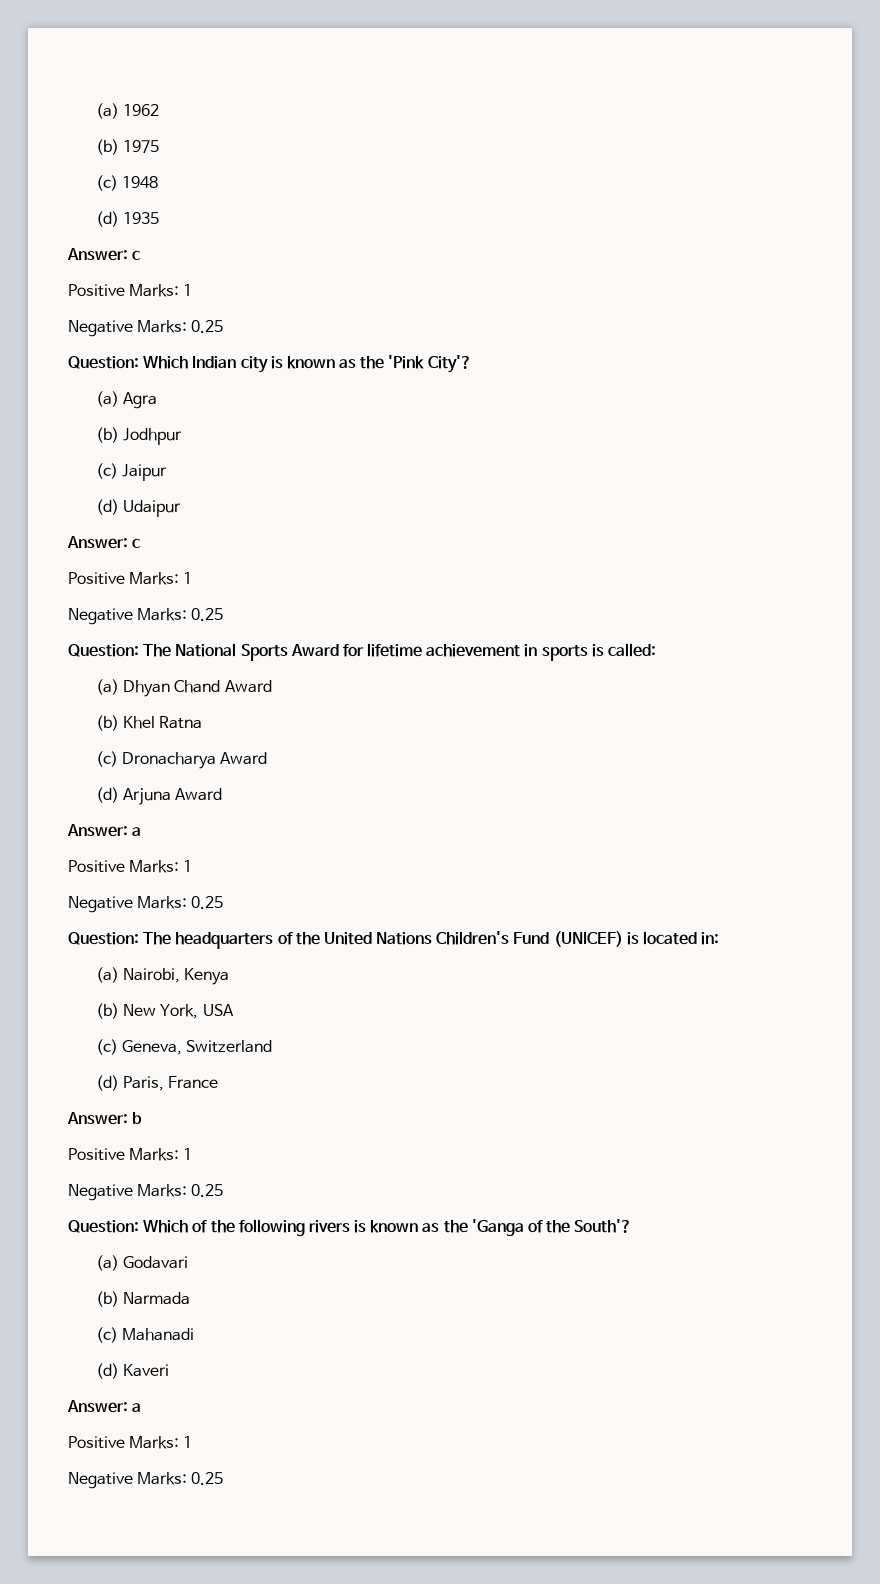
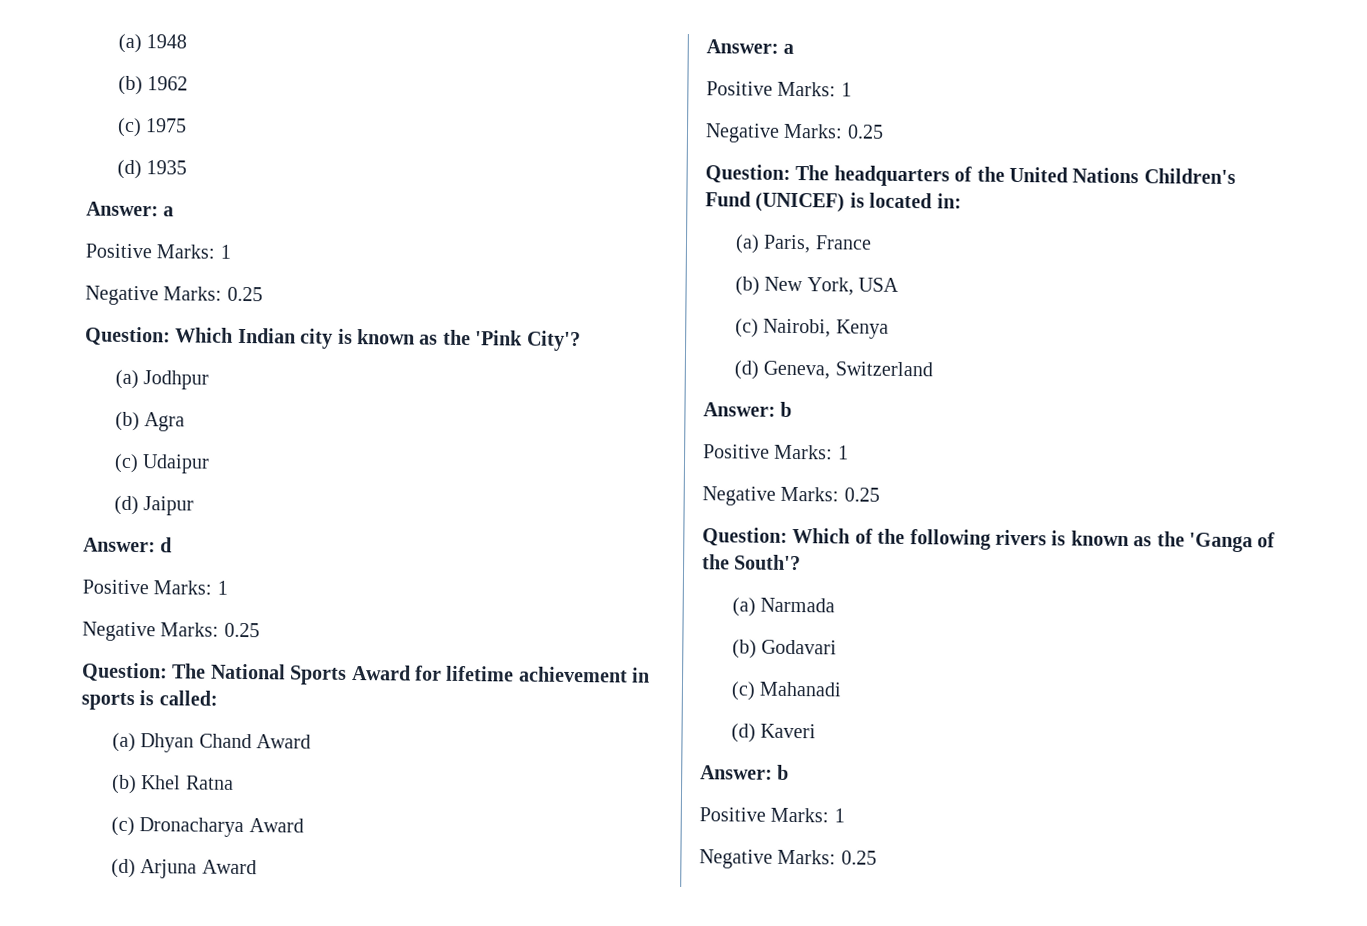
[96,103,120,119] (a) -> [118,33,188,54] [118,75,144,96] (a) 1948 // (b)
[96,139,120,155] (b) -> [117,117,143,138] (c)
[96,175,159,191] // (c) 1948 -> (188, 125) none
[132,250,141,260] c -> [163,206,175,217] a
(120, 399) none -> [143,370,210,390] [115,411,141,432] Jodhpur // (b)
[96,427,183,445] [96,463,119,479] (b) Jodhpur // (c) -> [114,453,211,474] [114,495,140,516] (c) Udaipur // (d)
[96,499,182,517] [67,536,141,549] // (d) Udaipur // Answer: c -> [83,537,173,553] // Answer: d
[123,968,230,985] Nairobi, Kenya -> [763,234,872,254] Paris, France
(119, 1047) none -> [763,318,889,339] [734,360,760,380] Nairobi, Kenya // (d)
[96,1075,219,1091] // (d) Paris, France -> (933, 369) none
[123,1256,189,1269] [96,1291,191,1307] Godavari // (b) Narmada -> [760,597,836,613] [732,639,838,659] Narmada // (b) Godavari
[132,1403,142,1412] a -> [777,764,790,780] b

